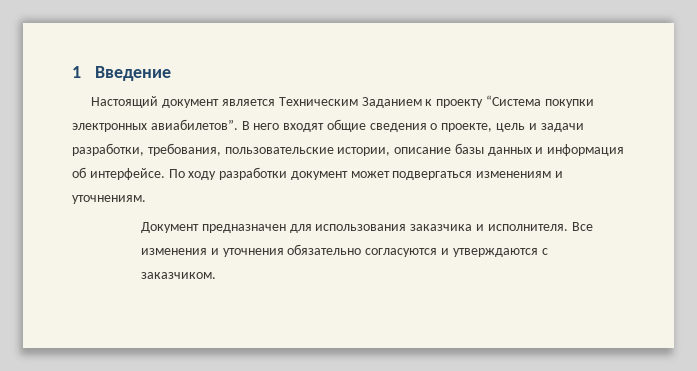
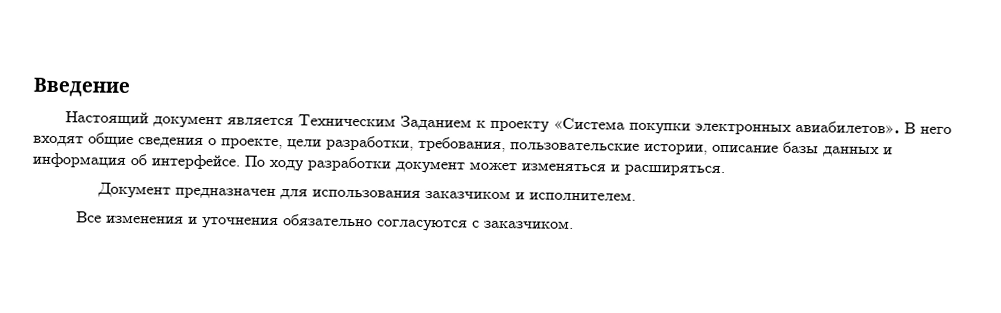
[72,66,81,78] 1 -> (33, 87) none
[485,95,541,106] “Система -> [552,117,625,130] «Система
[150,119,238,130] авиабилетов”. -> [794,120,900,134] авиабилетов».
[496,123,584,132] цель и задачи -> [287,139,322,150] цели
[392,171,564,180] [72,195,146,204] подвергаться изменениям и уточнениям. -> [521,162,725,177] изменяться и расширяться.
[410,224,568,231] заказчика и исполнителя. -> [425,189,637,201] заказчиком и исполнителем. //
[440,248,538,257] и утверждаются -> (469, 225) none

